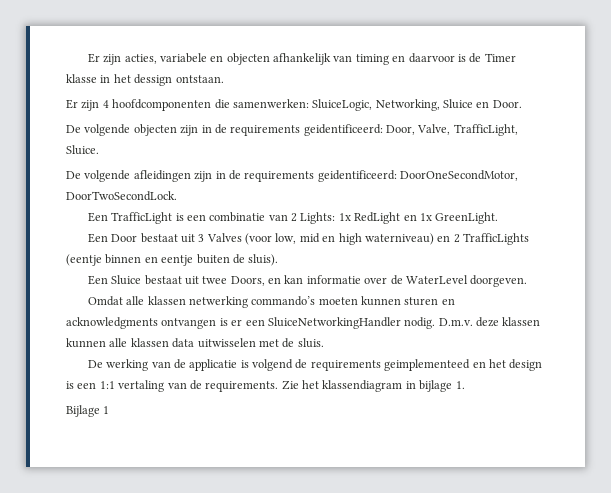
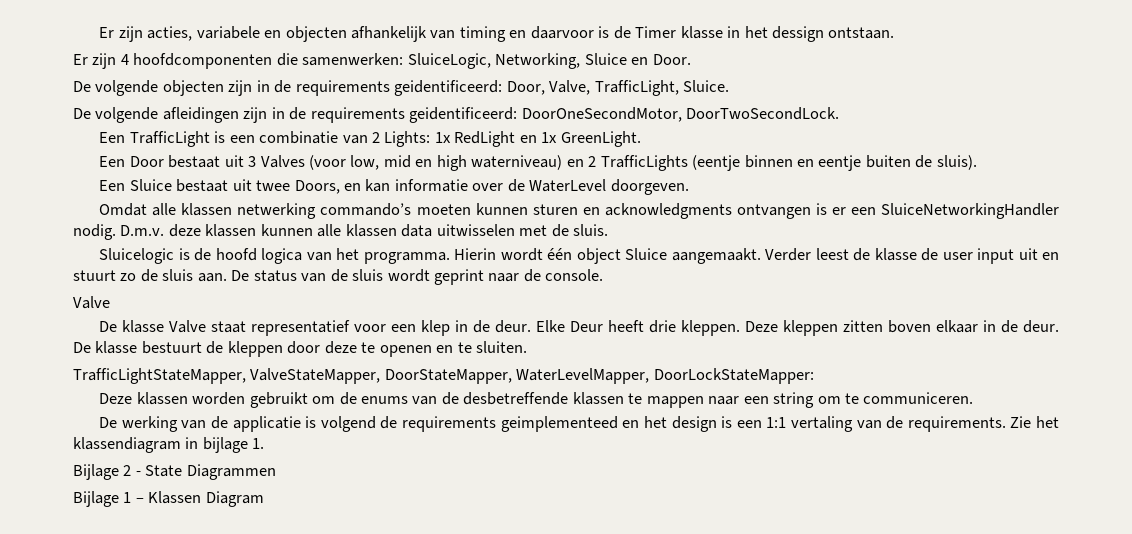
(324, 343) none -> [99,248,1060,264] [73,269,604,285] [73,296,110,309] [99,320,1060,336] [73,341,528,357] [73,368,814,384] [99,392,974,408] // Sluicelogic is de hoofd logica van het programma. Hierin wordt één object Sluice aangemaakt. Verder leest de klasse de user input uit en stuurt zo de sluis aan. De status van de sluis wordt geprint naar de console. // Valve // De klasse Valve staat representatief voor een klep in de deur. Elke Deur heeft drie kleppen. Deze kleppen zitten boven elkaar in de deur. De klasse bestuurt de kleppen door deze te openen en te sluiten. // TrafficLightStateMapper, ValveStateMapper, DoorStateMapper, WaterLevelMapper, DoorLockStateMapper: // Deze klassen worden gebruikt om de enums van de desbetreffende klassen te mappen naar een string om te communiceren.
(465, 385) none -> [73,464,276,480] // Bijlage 2 - State Diagrammen
(110, 410) none -> [135,491,264,507] – Klassen Diagram

